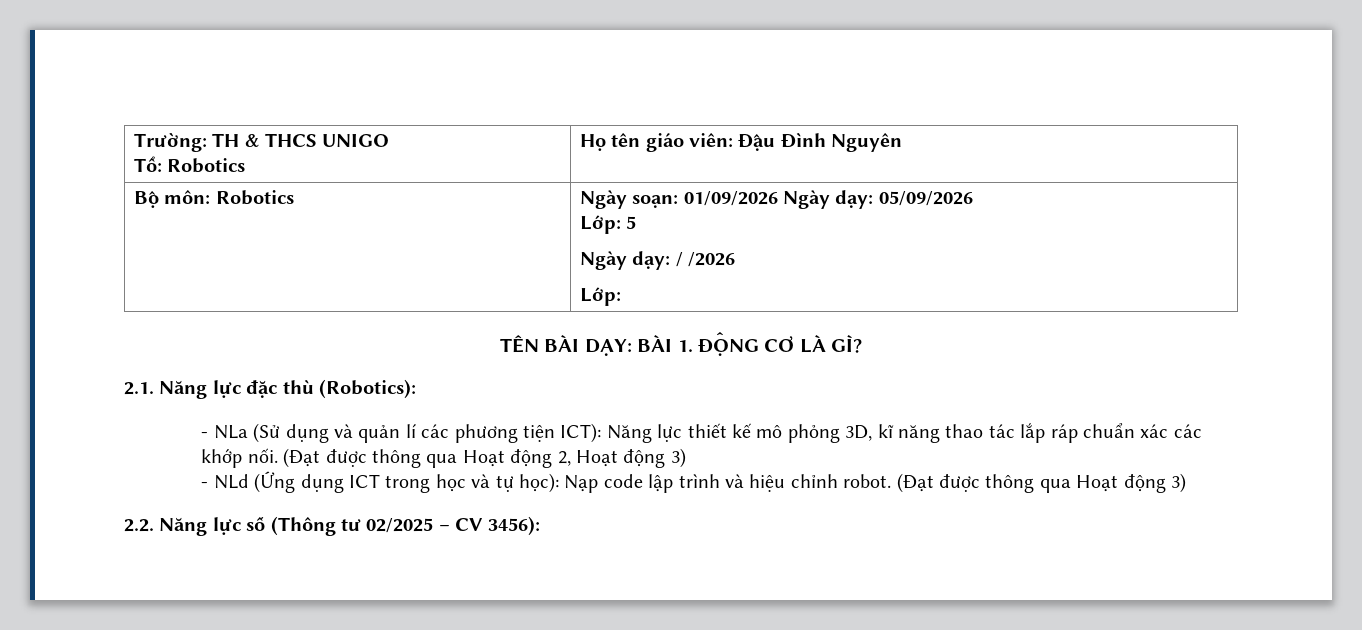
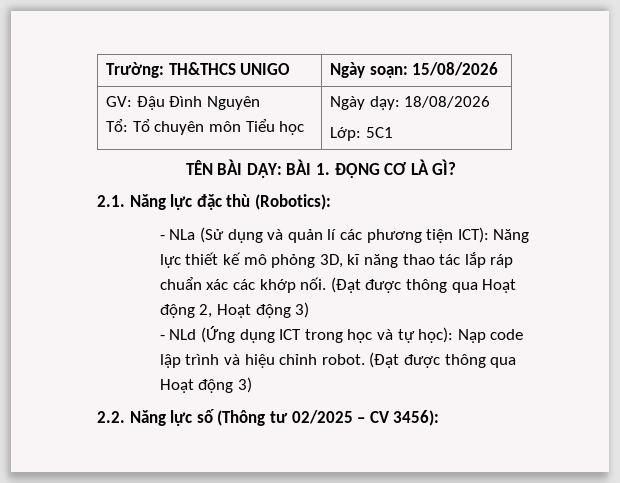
[212,133,390,147] [133,156,246,173] [579,133,903,152] [133,190,294,208] [579,190,973,209] [579,215,637,234] [579,251,735,270] [579,287,621,306] TH & THCS UNIGO // Tổ: Robotics | Họ tên giáo viên: Đậu Đình Nguyên // Bộ môn: Robotics | Ngày soạn: 01/09/2026 Ngày dạy: 05/09/2026 // Lớp: 5 // Ngày dạy: / /2026 // Lớp: -> [168,62,291,75] [330,62,499,78] [106,96,261,110] [106,119,305,135] [330,96,491,110] [330,127,393,141] TH&THCS UNIGO | Ngày soạn: 15/08/2026 // GV: Đậu Đình Nguyên // Tổ: Tổ chuyên môn Tiểu học | Ngày dạy: 18/08/2026 // Lớp: 5C1

